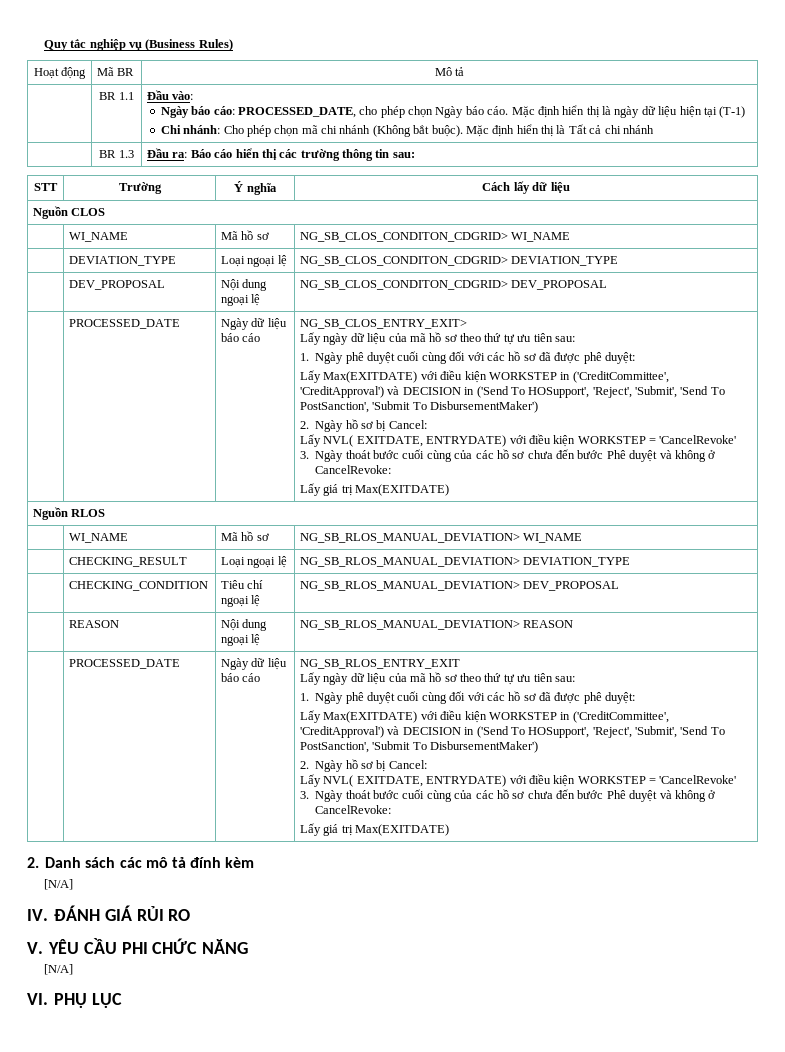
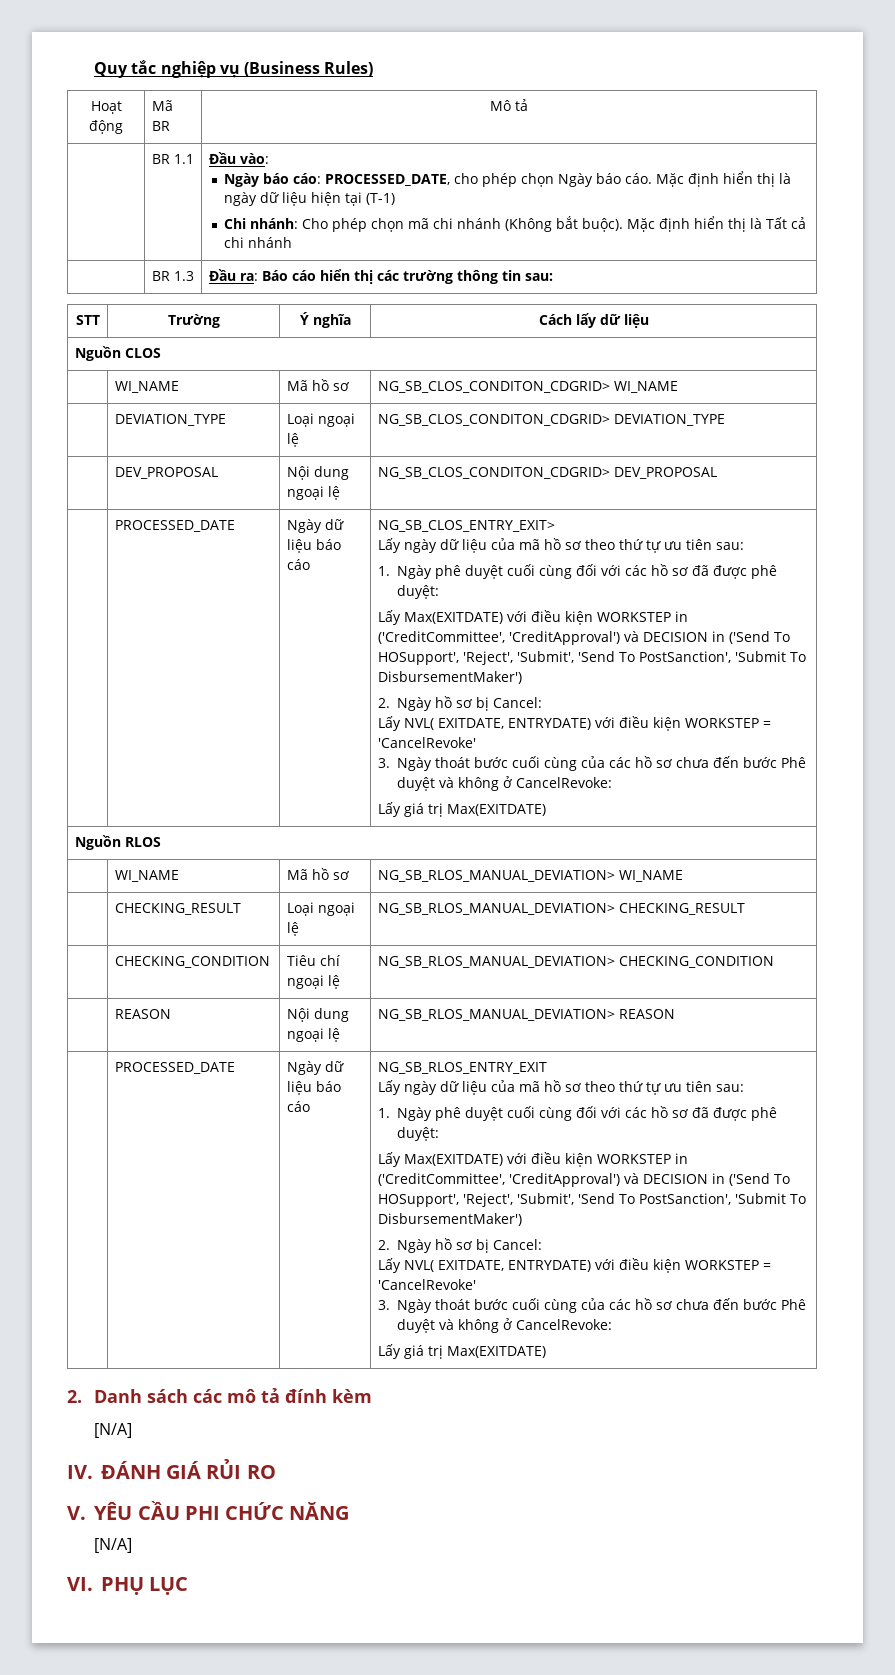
[523,557,631,567] DEVIATION_TYPE -> [618,903,745,915] CHECKING_RESULT
[523,581,620,591] DEV_PROPOSAL -> [618,956,774,968] CHECKING_CONDITION

